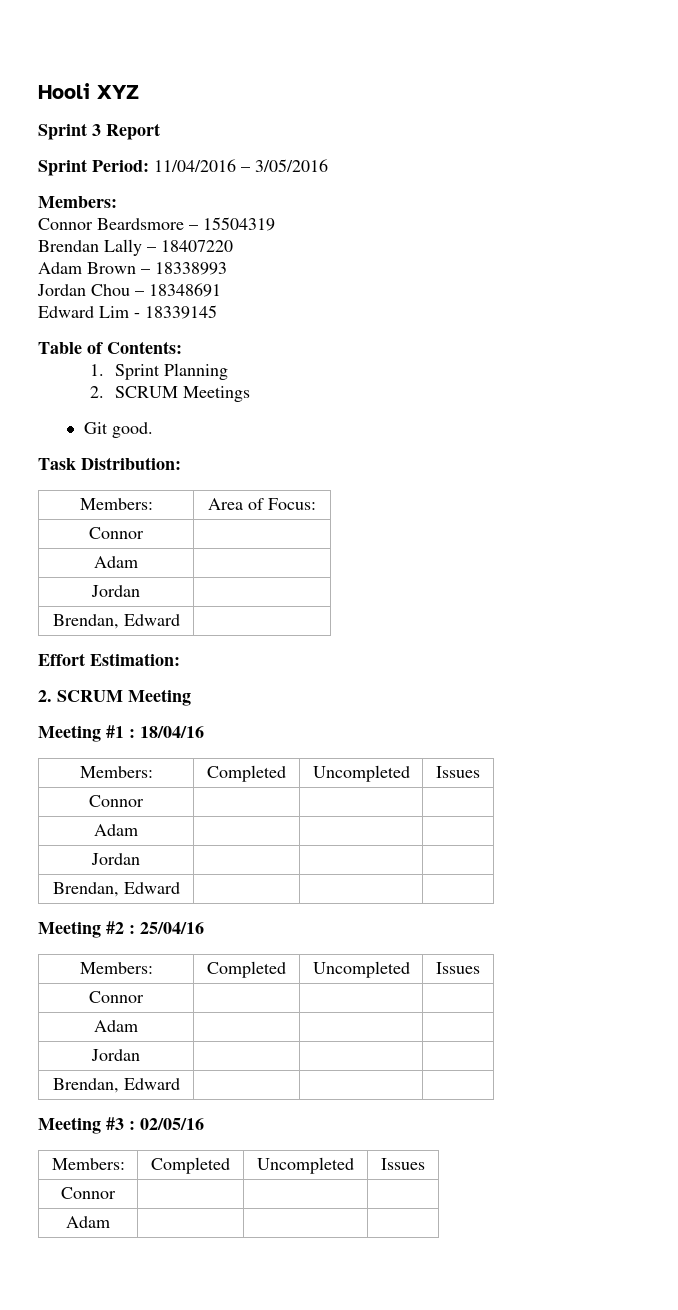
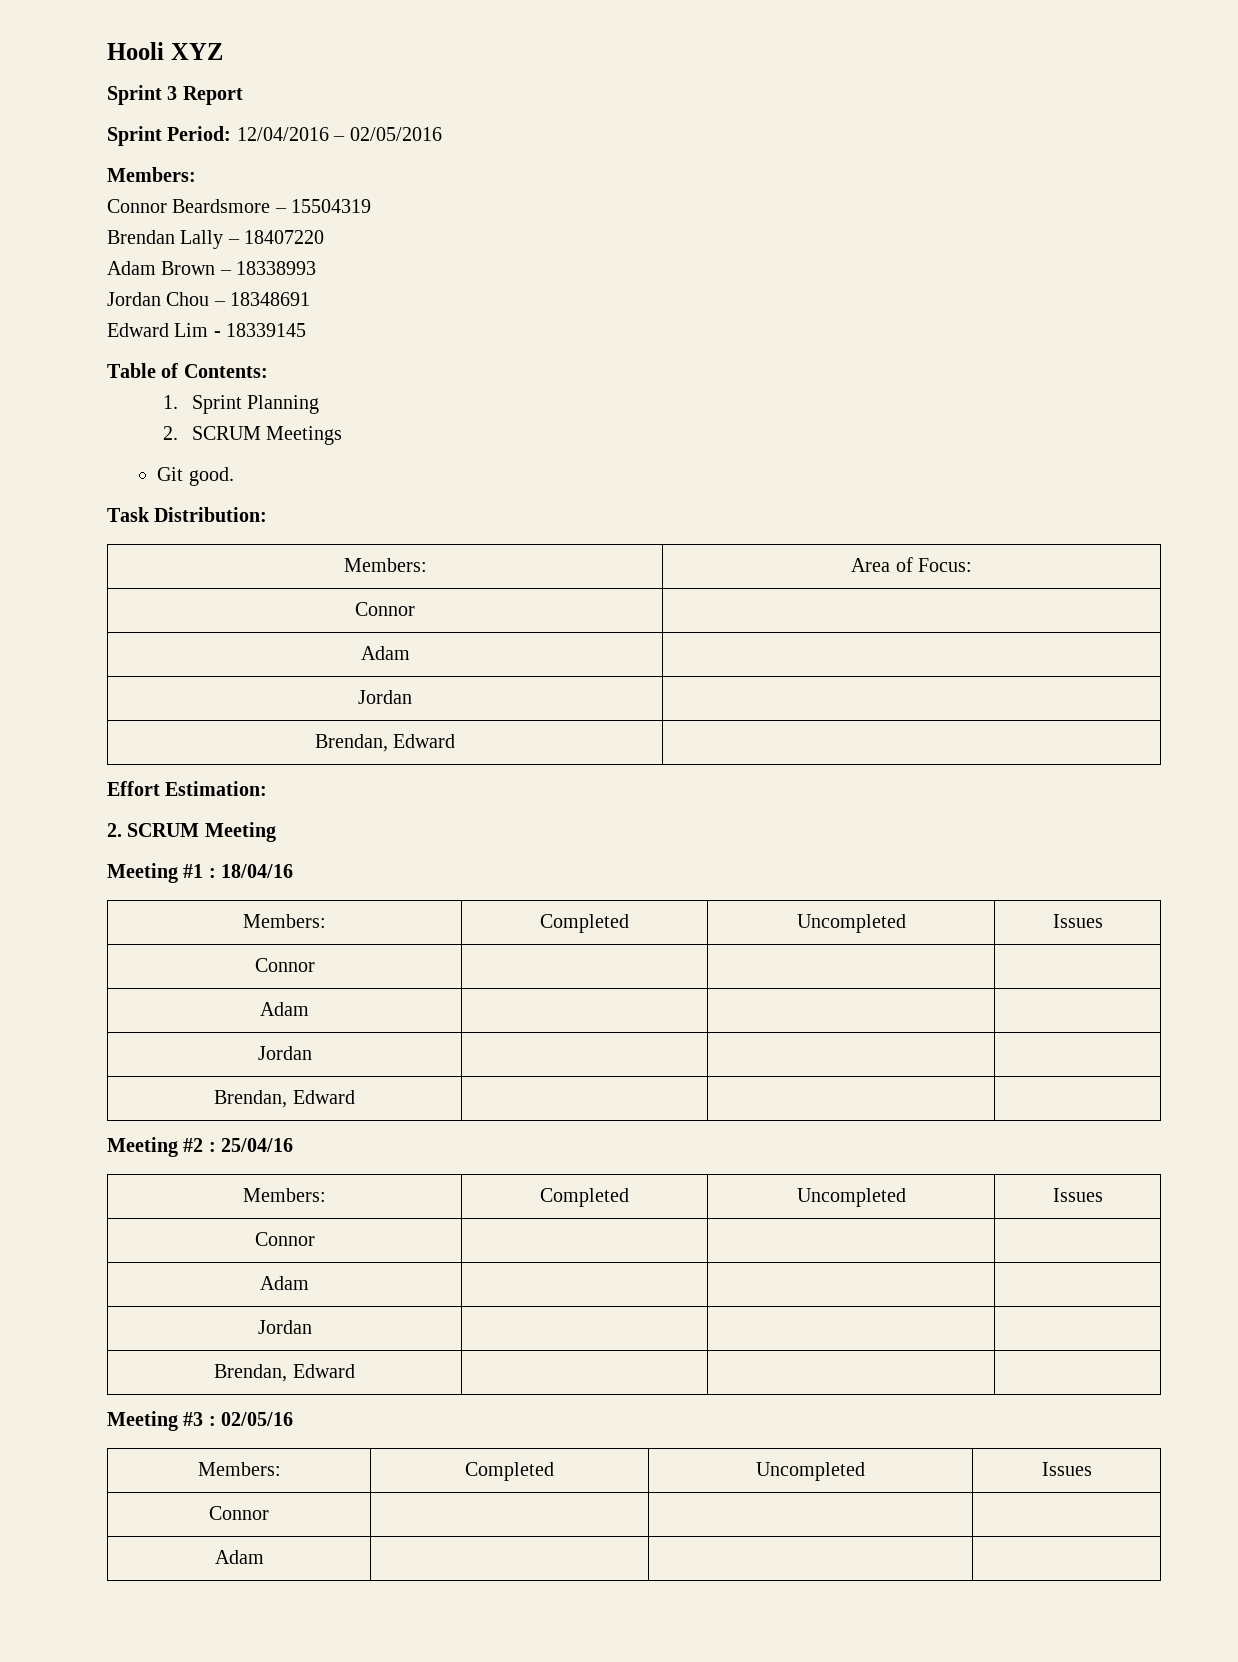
[154,159,328,172] 11/04/2016 – 3/05/2016 -> [236,127,442,141] 12/04/2016 – 02/05/2016

